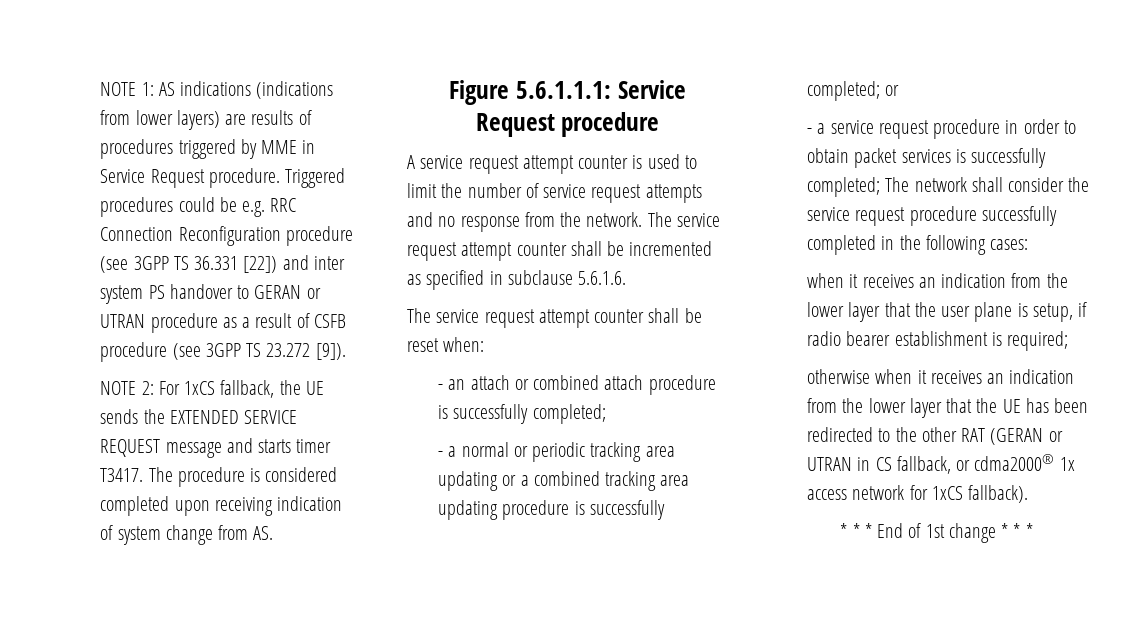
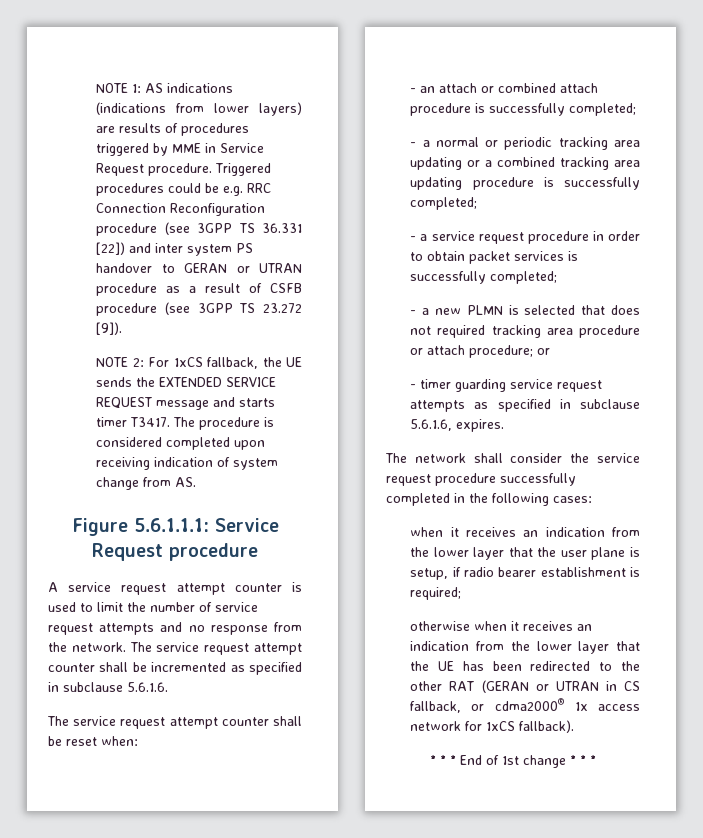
[885,85,900,96] or -> (478, 203) none
(881, 187) none -> [410,305,640,315] [410,325,640,338] [410,345,551,358] [410,379,603,392] [410,399,640,412] [410,419,505,432] // - a new PLMN is selected that does not required tracking area procedure or attach procedure; or // - timer guarding service request attempts as specified in subclause 5.6.1.6, expires. //

